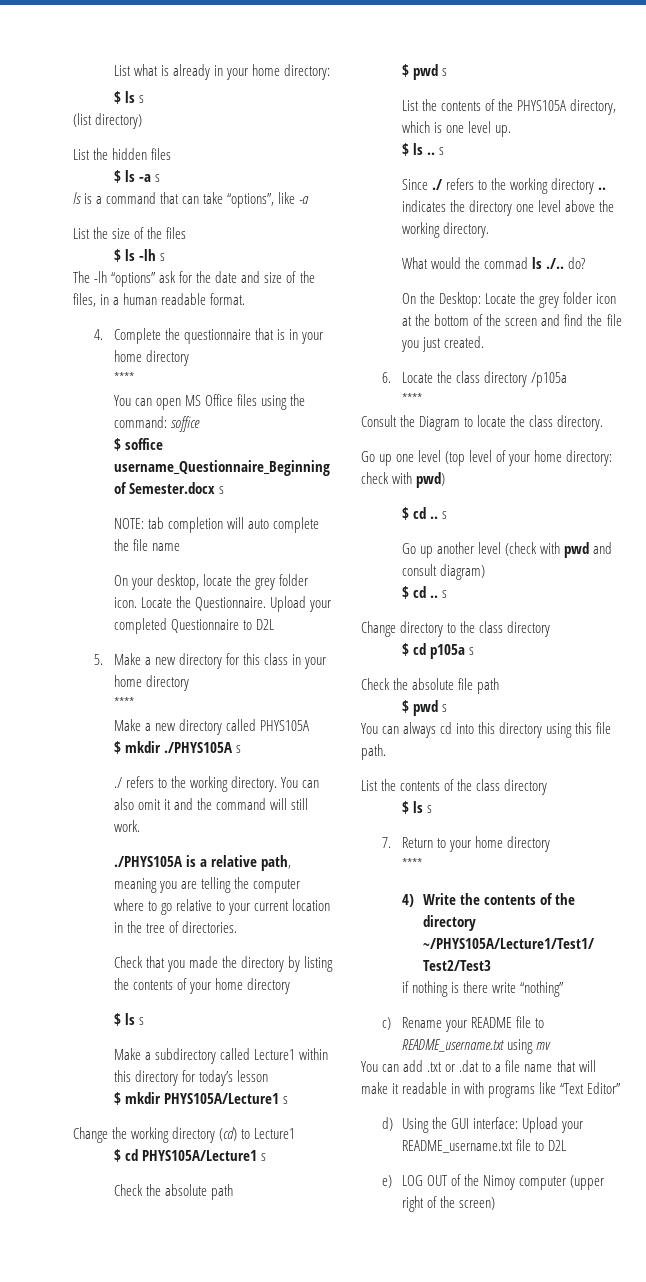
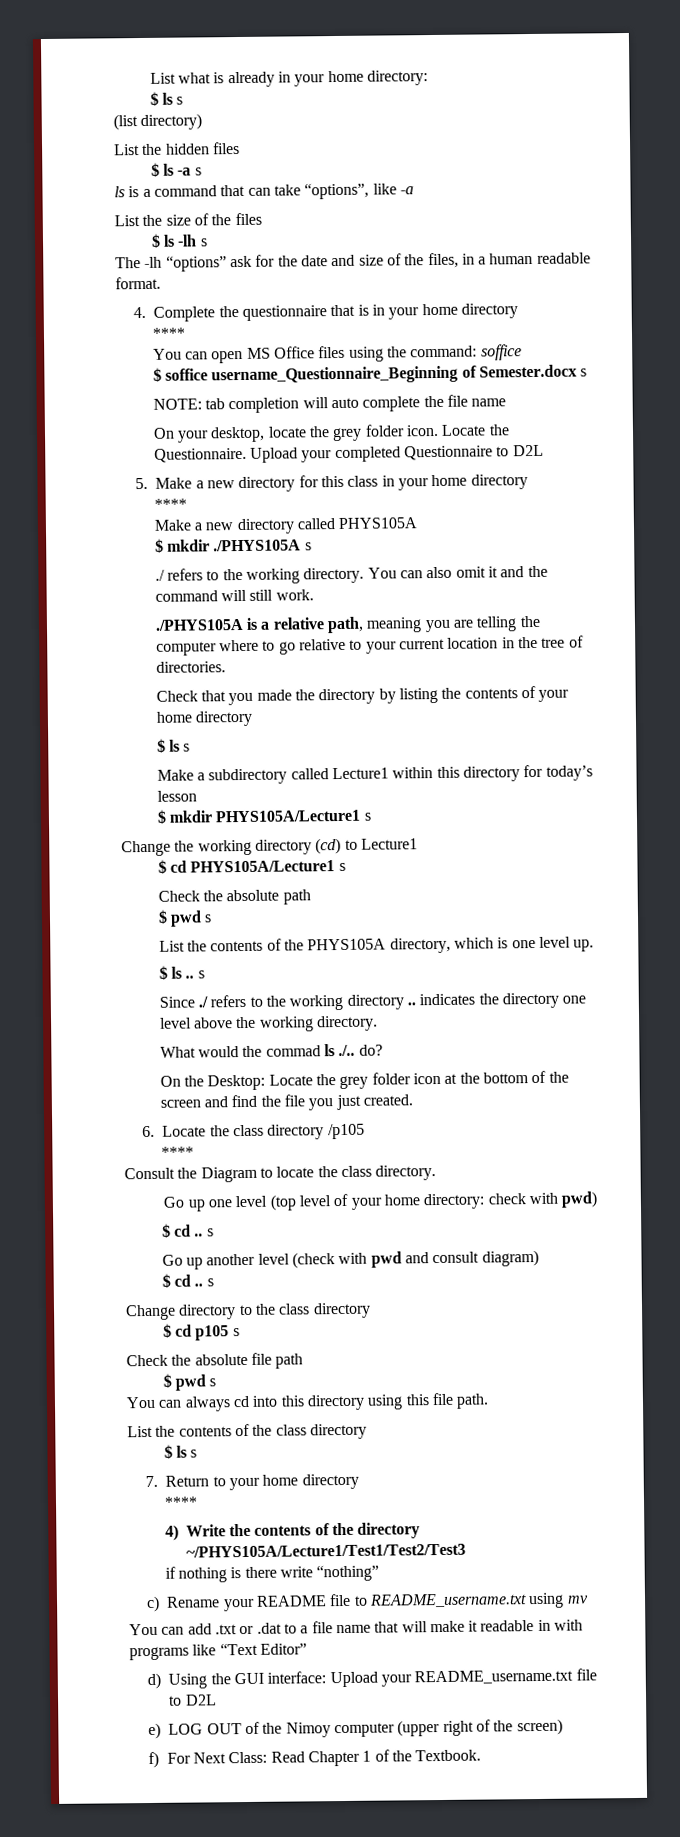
[531,372,568,387] /p105a -> [327,1123,365,1140] /p105
[430,644,466,659] p105a -> [195,1325,230,1341] p105
(496, 1203) none -> [148,1749,482,1769] // f) For Next Class: Read Chapter 1 of the Textbook.

